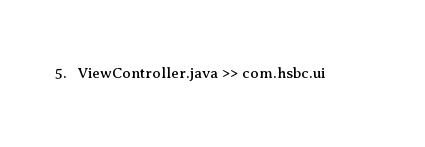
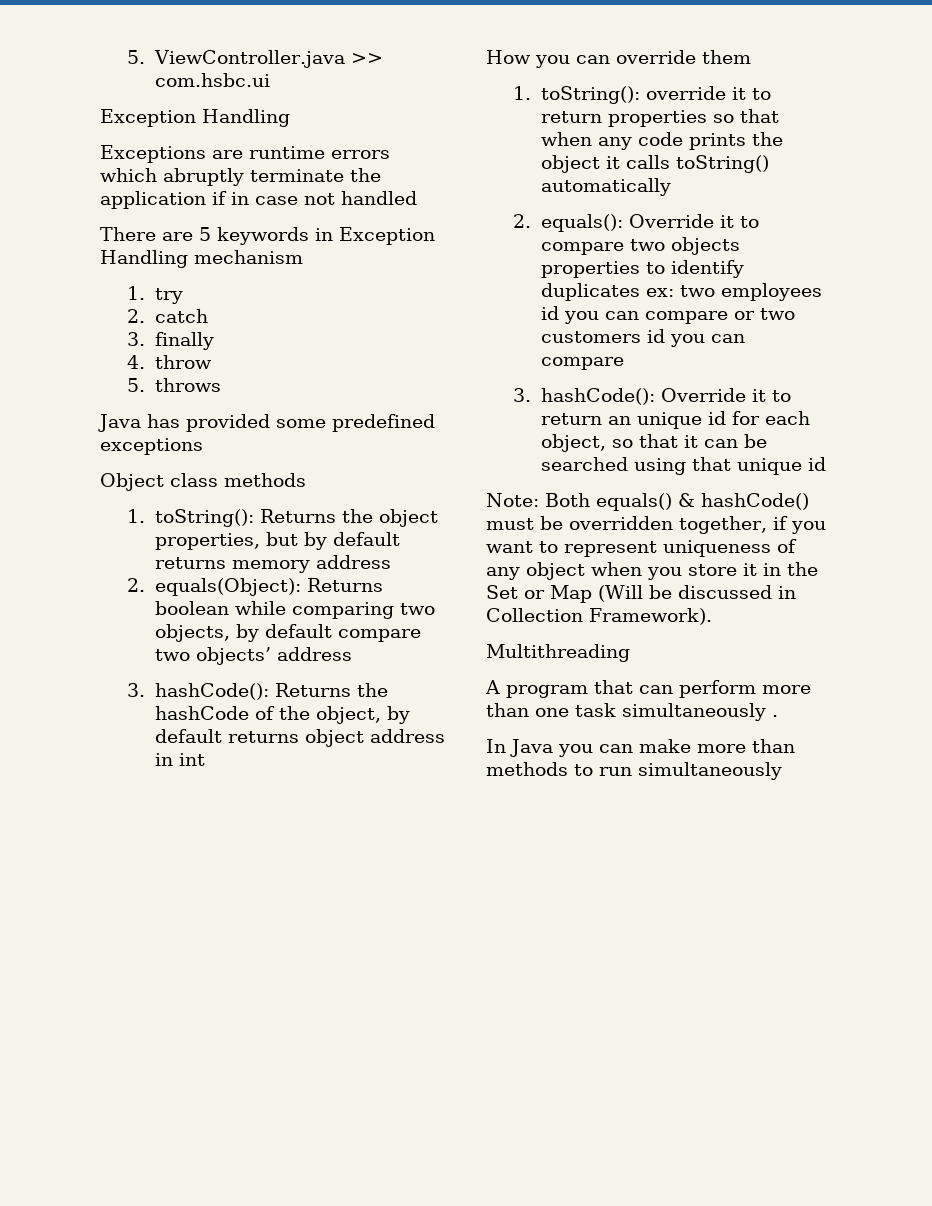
(326, 72) none -> [100,109,290,127] [100,145,390,163] [100,168,381,186] [100,191,417,209] [100,227,435,245] [100,250,303,268] [127,286,183,304] [127,309,208,323] [127,332,214,350] [127,355,212,369] [127,378,221,392] [98,414,435,432] [100,438,203,455] [100,473,306,491] [127,509,438,527] [154,532,400,550] [154,555,391,573] [127,578,383,596] [154,601,435,619] [154,624,421,642] [154,647,352,665] [127,683,388,700] [154,706,410,724] [154,729,445,747] [154,753,205,766] [486,50,751,68] [513,86,771,104] [540,109,779,127] [540,132,783,150] [540,155,769,173] [540,178,671,196] [513,214,759,232] [540,237,740,255] [540,260,744,278] [540,283,822,301] [540,306,795,324] [540,329,745,347] [540,357,624,370] [513,388,791,405] [540,411,810,429] [540,434,767,452] [540,457,826,475] [486,493,809,511] [486,516,826,534] [486,539,797,557] [486,562,818,580] [486,585,796,603] [486,608,712,625] [486,644,630,662] [485,680,811,698] [486,703,778,721] [486,739,795,757] [486,762,782,780] // Exception Handling // Exceptions are runtime errors which abruptly terminate the application if in case not handled // There are 5 keywords in Exception Handling mechanism // 1. try // 2. catch // 3. finally // 4. throw // 5. throws // Java has provided some predefined exceptions // Object class methods // 1. toString(): Returns the object properties, but by default returns memory address // 2. equals(Object): Returns boolean while comparing two objects, by default compare two objects’ address // 3. hashCode(): Returns the hashCode of the object, by default returns object address in int // How you can override them // 1. toString(): override it to return properties so that when any code prints the object it calls toString() automatically // 2. equals(): Override it to compare two objects properties to identify duplicates ex: two employees id you can compare or two customers id you can compare // 3. hashCode(): Override it to return an unique id for each object, so that it can be searched using that unique id // Note: Both equals() & hashCode() must be overridden together, if you want to represent uniqueness of any object when you store it in the Set or Map (Will be discussed in Collection Framework). // Multithreading // A program that can perform more than one task simultaneously . // In Java you can make more than methods to run simultaneously

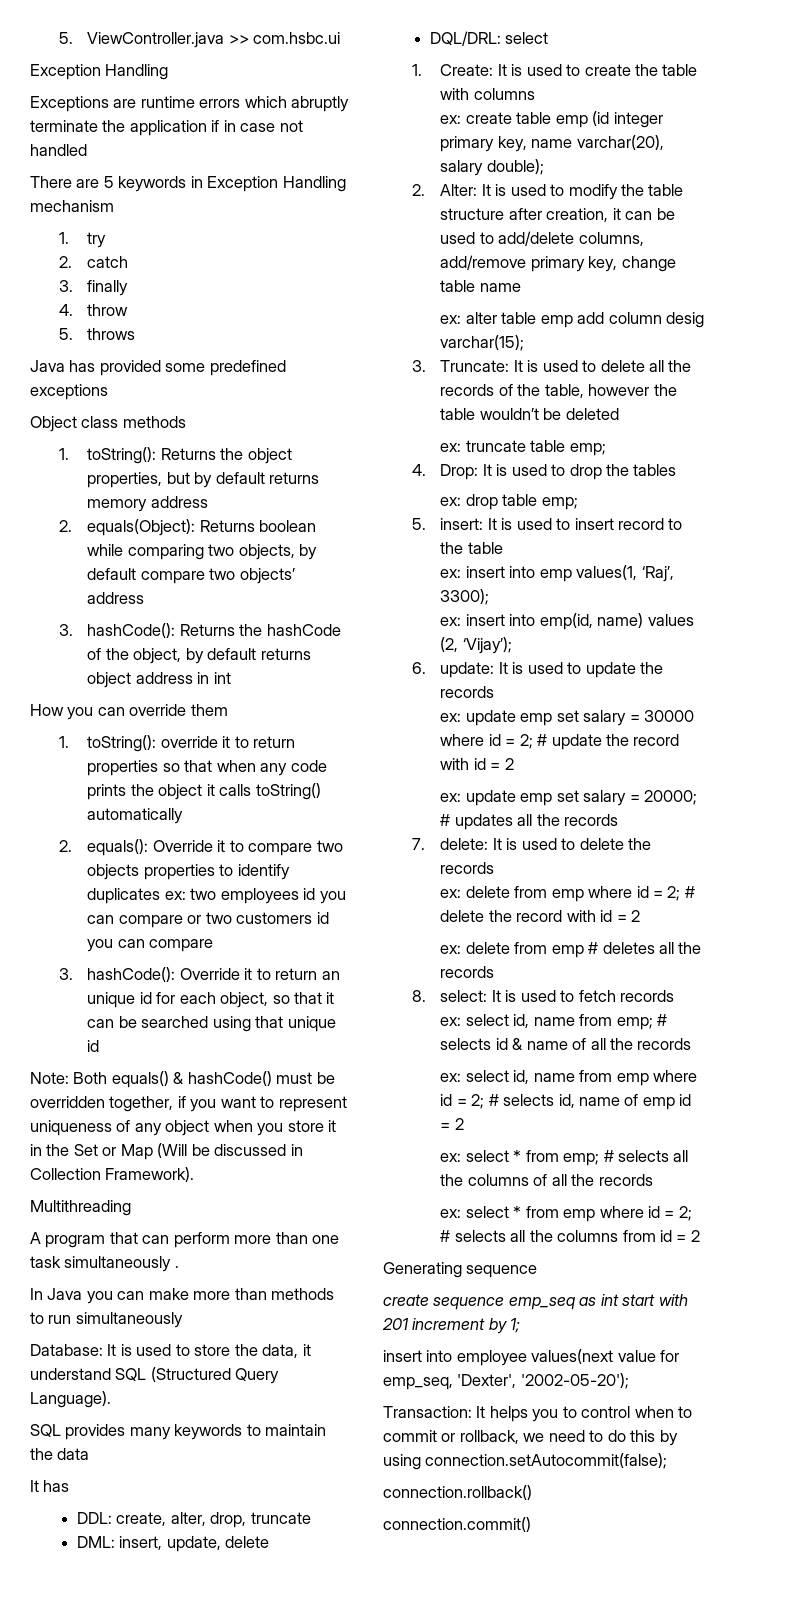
(782, 771) none -> [30,1344,311,1358] [30,1367,280,1384] [30,1391,111,1408] [30,1424,327,1440] [30,1448,90,1460] [30,1480,70,1492] [76,1512,311,1528] [76,1536,270,1552] [429,31,549,46] [411,64,698,76] [440,88,535,100] [440,111,663,128] [440,135,664,152] [440,159,544,176] [411,184,684,200] [440,208,675,222] [440,231,644,246] [440,255,676,272] [440,280,521,292] [440,312,704,328] [440,335,525,351] [411,360,692,372] [440,384,677,398] [440,408,619,420] [440,440,606,456] [411,464,677,480] [440,494,578,510] [411,518,683,530] [440,542,503,554] [440,565,674,582] [440,589,490,605] [440,613,694,630] [440,637,512,654] [411,662,663,678] [440,686,495,698] [440,710,694,726] [440,734,680,750] [440,758,514,770] [440,790,697,806] [440,814,619,830] [411,838,651,850] [440,862,495,874] [440,886,695,902] [440,910,640,922] [440,942,702,958] [440,966,495,978] [411,990,674,1002] [440,1014,667,1030] [440,1038,692,1050] [440,1070,697,1086] [440,1094,692,1110] [440,1118,464,1130] [440,1150,689,1166] [440,1174,653,1186] [440,1206,692,1222] [440,1230,700,1242] [383,1262,538,1278] [383,1294,688,1310] [382,1318,521,1334] [383,1349,680,1366] [383,1373,629,1390] [383,1406,693,1422] [383,1430,678,1446] [383,1453,668,1470] [383,1485,532,1500] [383,1517,531,1532] // Database: It is used to store the data, it understand SQL (Structured Query Language). // SQL provides many keywords to maintain the data // It has // DDL: create, alter, drop, truncate // DML: insert, update, delete // DQL/DRL: select // 1. Create: It is used to create the table with columns // ex: create table emp (id integer primary key, name varchar(20), salary double); // 2. Alter: It is used to modify the table structure after creation, it can be used to add/delete columns, add/remove primary key, change table name // ex: alter table emp add column desig varchar(15); // 3. Truncate: It is used to delete all the records of the table, however the table wouldn’t be deleted // ex: truncate table emp; // 4. Drop: It is used to drop the tables // ex: drop table emp; // 5. insert: It is used to insert record to the table // ex: insert into emp values(1, ‘Raj’, 3300); // ex: insert into emp(id, name) values (2, ‘Vijay’); // 6. update: It is used to update the records // ex: update emp set salary = 30000 where id = 2; # update the record with id = 2 // ex: update emp set salary = 20000; # updates all the records // 7. delete: It is used to delete the records // ex: delete from emp where id = 2; # delete the record with id = 2 // ex: delete from emp # deletes all the records // 8. select: It is used to fetch records // ex: select id, name from emp; # selects id & name of all the records // ex: select id, name from emp where id = 2; # selects id, name of emp id = 2 // ex: select * from emp; # selects all the columns of all the records // ex: select * from emp where id = 2; # selects all the columns from id = 2 // Generating sequence // create sequence emp_seq as int start with 201 increment by 1; // insert into employee values(next value for emp_seq, 'Dexter', '2002-05-20'); // Transaction: It helps you to control when to commit or rollback, we need to do this by using connection.setAutocommit(false); // connection.rollback() // connection.commit()

